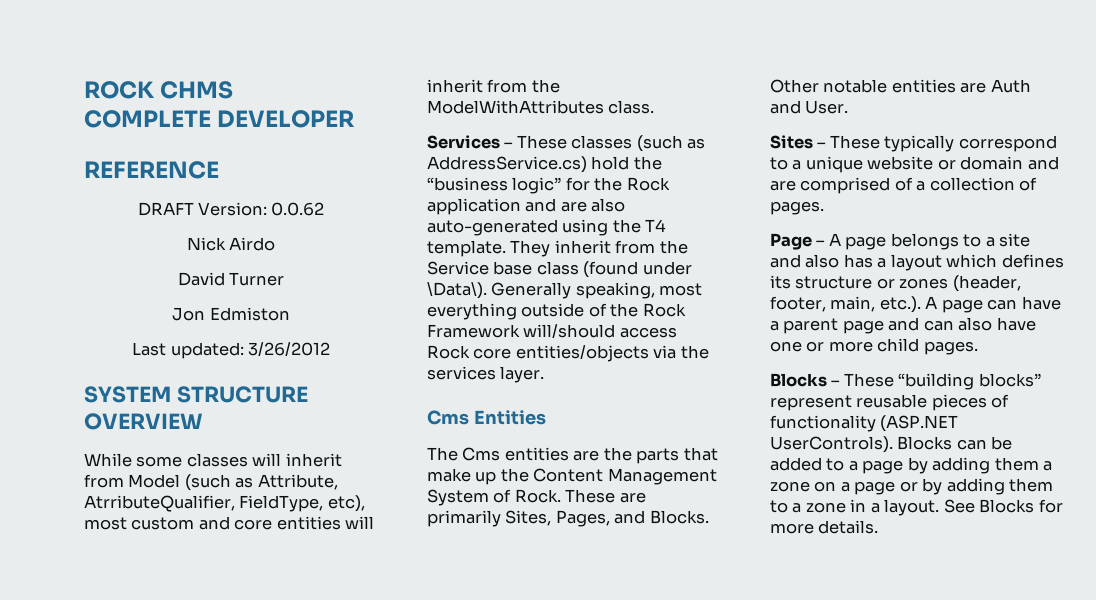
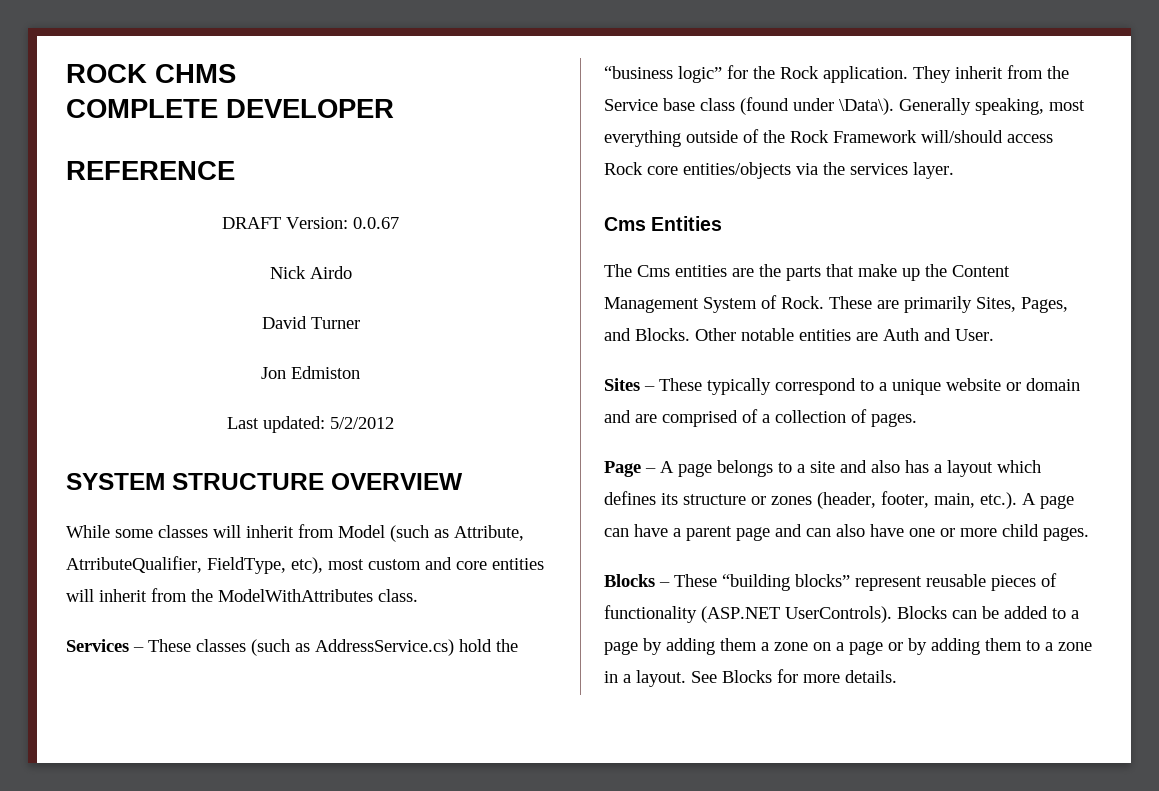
[271,202,325,216] 0.0.62 -> [353,217,399,229] 0.0.67
[247,342,330,356] 3/26/2012 -> [330,417,394,429] 5/2/2012
[427,198,626,215] [427,219,667,236] [427,240,506,257] application and are also auto-generated using the T4 template. -> [823,66,908,83] application.

